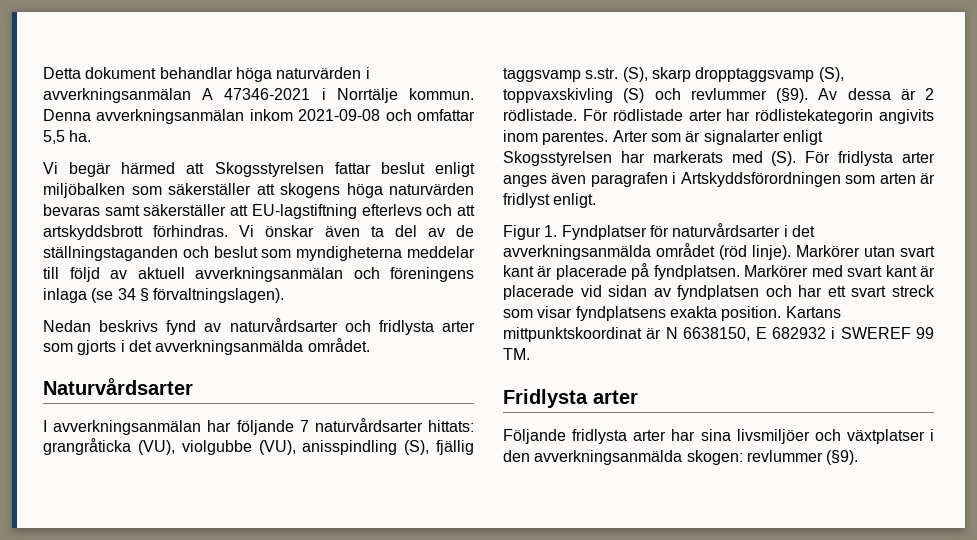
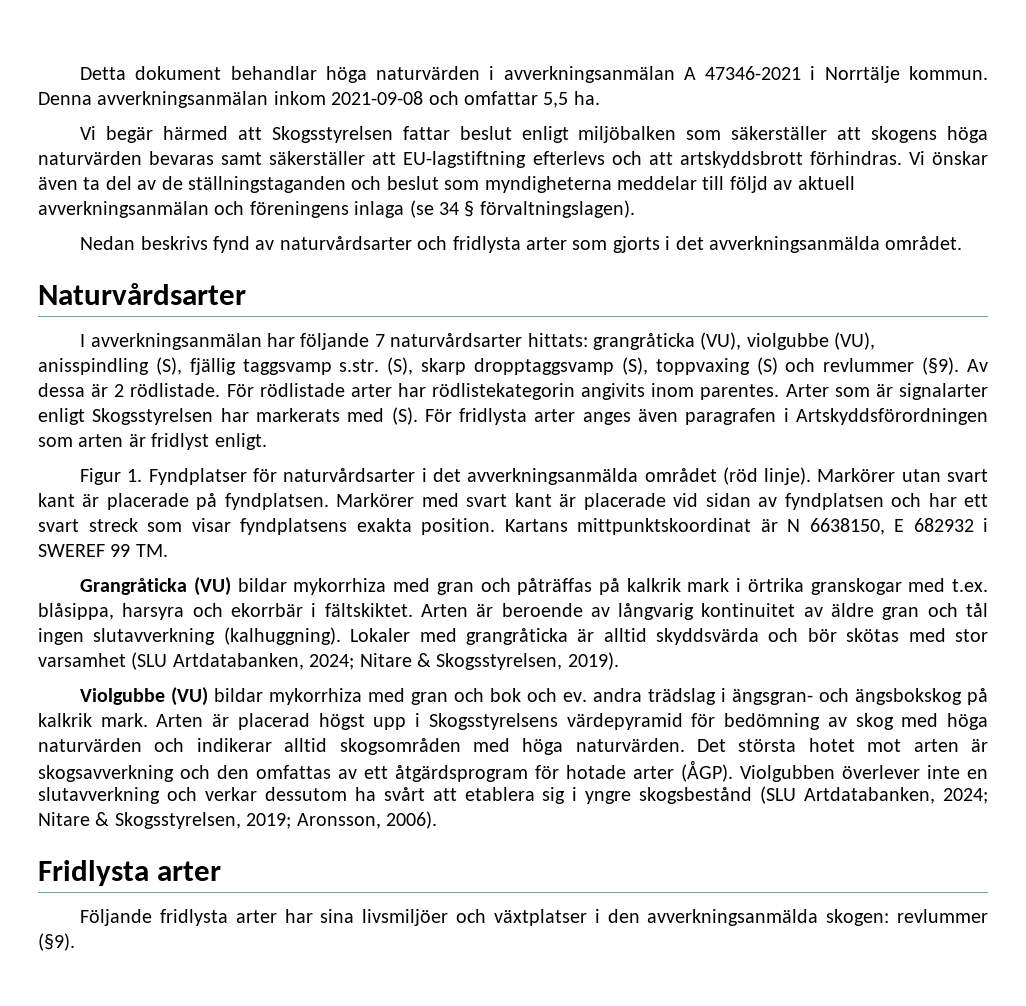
[503,88,613,103] toppvaxskivling -> [655,358,750,375] toppvaxing
(530, 354) none -> [80,577,988,596] [38,603,988,620] [38,627,988,645] [38,652,619,670] [80,687,989,706] [38,713,989,730] [38,738,988,755] [38,760,988,782] [38,786,989,804] [38,811,437,829] // Grangråticka (VU) bildar mykorrhiza med gran och påträffas på kalkrik mark i örtrika granskogar med t.ex. blåsippa, harsyra och ekorrbär i fältskiktet. Arten är beroende av långvarig kontinuitet av äldre gran och tål ingen slutavverkning (kalhuggning). Lokaler med grangråticka är alltid skyddsvärda och bör skötas med stor varsamhet (SLU Artdatabanken, 2024; Nitare & Skogsstyrelsen, 2019). // Violgubbe (VU) bildar mykorrhiza med gran och bok och ev. andra trädslag i ängsgran- och ängsbokskog på kalkrik mark. Arten är placerad högst upp i Skogsstyrelsens värdepyramid för bedömning av skog med höga naturvärden och indikerar alltid skogsområden med höga naturvärden. Det största hotet mot arten är skogsavverkning och den omfattas av ett åtgärdsprogram för hotade arter (ÅGP). Violgubben överlever inte en slutavverkning och verkar dessutom ha svårt att etablera sig i yngre skogsbestånd (SLU Artdatabanken, 2024; Nitare & Skogsstyrelsen, 2019; Aronsson, 2006).

